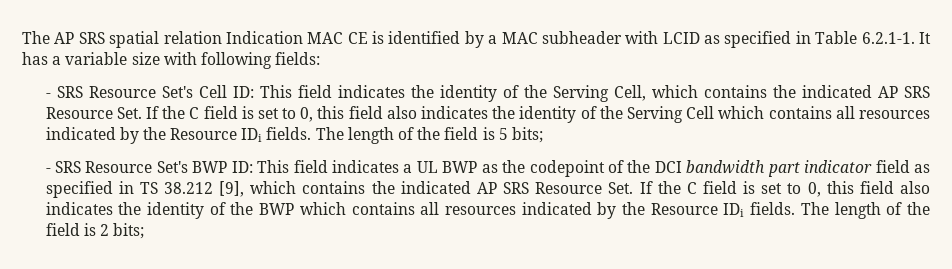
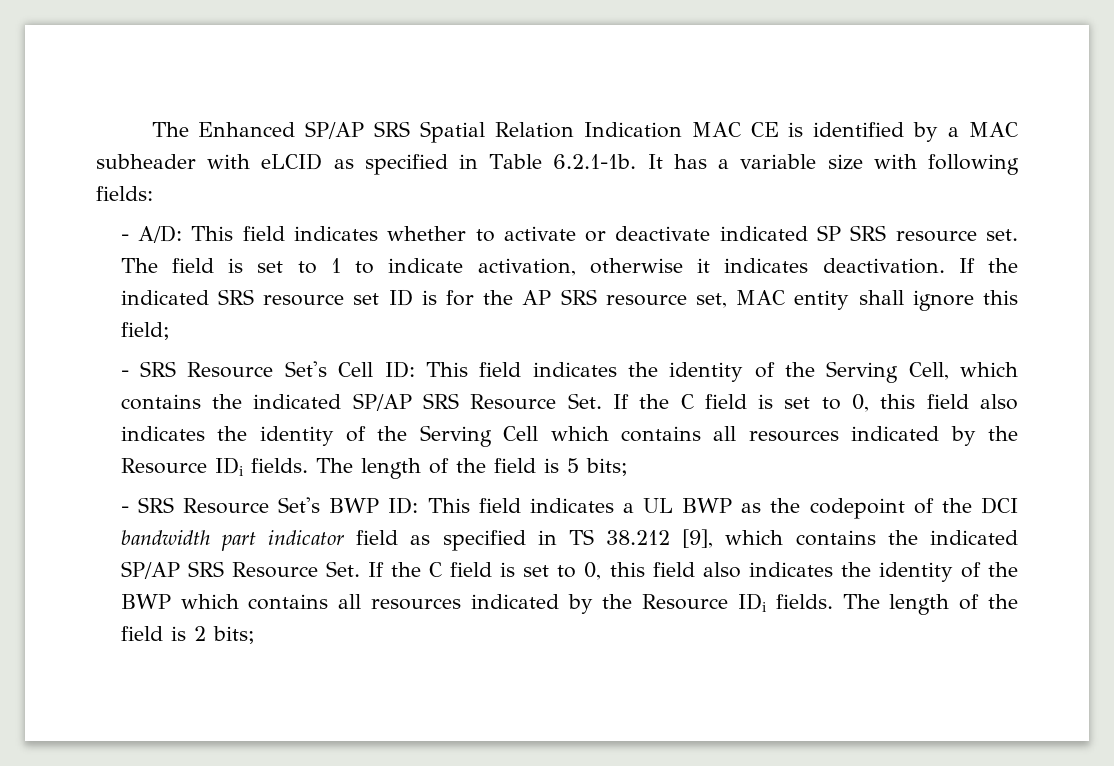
[22,31,222,48] The AP SRS spatial relation -> [151,121,574,143] The Enhanced SP/AP SRS Spatial Relation
[662,32,700,44] LCID -> [261,153,323,170] eLCID
[861,32,915,44] 6.2.1-1. -> [553,154,637,169] 6.2.1-1b.
(321, 58) none -> [120,225,1019,243] [120,258,1019,276] [120,289,1018,311] [120,322,170,340] // - A/D: This field indicates whether to activate or deactivate indicated SP SRS resource set. The field is set to 1 to indicate activation, otherwise it indicates deactivation. If the indicated SRS resource set ID is for the AP SRS resource set, MAC entity shall ignore this field;
[877,86,898,98] AP -> [352,393,412,411] SP/AP
[476,182,497,194] AP -> [120,561,180,579] SP/AP

